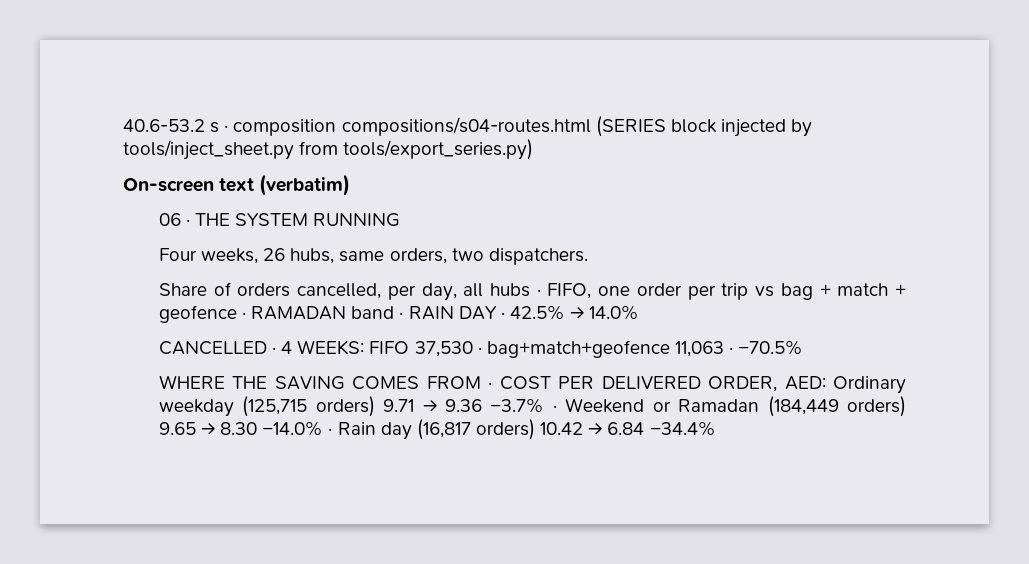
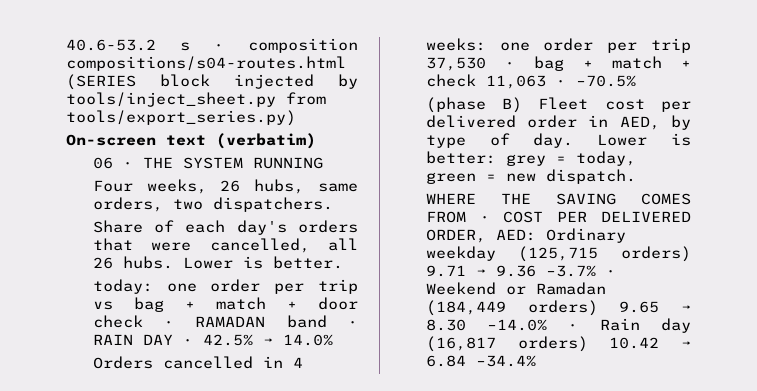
[237,283,592,301] orders cancelled, per day, all hubs · FIFO, -> [185,220,358,235] [92,238,358,253] [92,256,343,269] [92,279,153,294] each day's orders that were cancelled, all 26 hubs. Lower is better. // today:
[158,305,237,323] geofence -> [318,297,358,310] [92,315,143,328] door check
[158,340,804,358] CANCELLED · 4 WEEKS: FIFO 37,530 · bag+match+geofence 11,063 · −70.5% -> [92,356,303,369] [425,38,691,53] [425,56,691,71] [425,74,636,89] [425,97,691,113] [425,115,691,130] [425,133,691,148] [425,151,636,166] [425,169,636,184] Orders cancelled in 4 weeks: one order per trip 37,530 · bag + match + check 11,063 · −70.5% // (phase B) Fleet cost per delivered order in AED, by type of day. Lower is better: grey = today, green = new dispatch.

